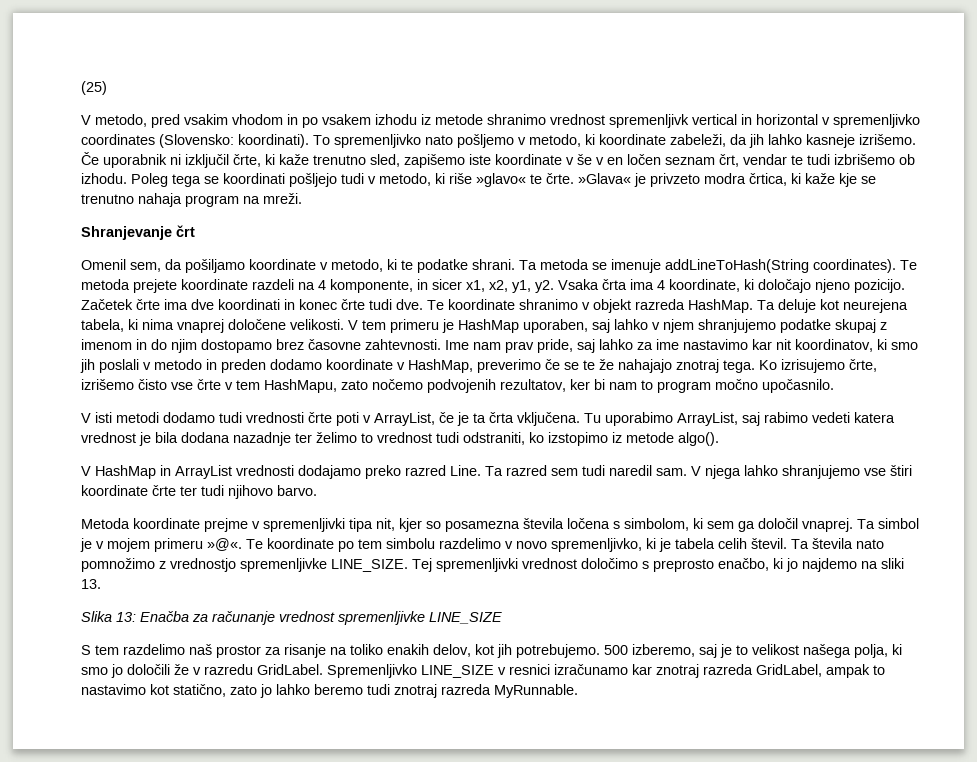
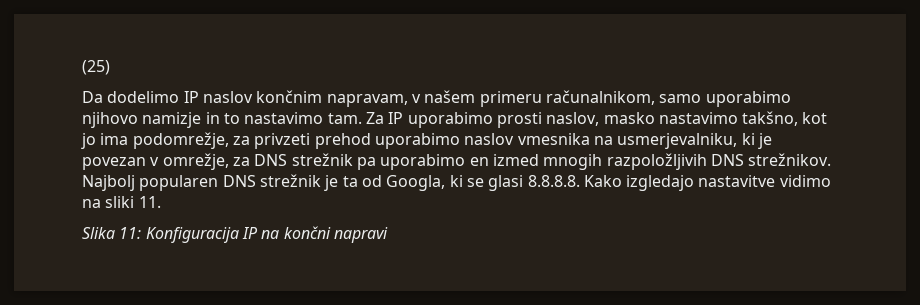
[81,114,920,128] [81,134,916,148] [81,152,915,168] [81,173,876,187] [81,193,302,207] [81,225,195,240] [81,259,917,273] [81,279,905,293] [81,299,908,313] [81,319,887,333] [81,339,918,353] [80,359,877,373] [81,379,834,393] [81,412,895,426] [81,432,719,446] [81,465,912,479] [81,485,317,499] [81,518,919,532] [80,538,884,552] [81,558,857,572] V metodo, pred vsakim vhodom in po vsakem izhodu iz metode shranimo vrednost spremenljivk vertical in horizontal v spremenljivko coordinates (Slovensko: koordinati). To spremenljivko nato pošljemo v metodo, ki koordinate zabeleži, da jih lahko kasneje izrišemo. Če uporabnik ni izključil črte, ki kaže trenutno sled, zapišemo iste koordinate v še v en ločen seznam črt, vendar te tudi izbrišemo ob izhodu. Poleg tega se koordinati pošljejo tudi v metodo, ki riše »glavo« te črte. »Glava« je privzeto modra črtica, ki kaže kje se trenutno nahaja program na mreži. // Shranjevanje črt // Omenil sem, da pošiljamo koordinate v metodo, ki te podatke shrani. Ta metoda se imenuje addLineToHash(String coordinates). Te metoda prejete koordinate razdeli na 4 komponente, in sicer x1, x2, y1, y2. Vsaka črta ima 4 koordinate, ki določajo njeno pozicijo. Začetek črte ima dve koordinati in konec črte tudi dve. Te koordinate shranimo v objekt razreda HashMap. Ta deluje kot neurejena tabela, ki nima vnaprej določene velikosti. V tem primeru je HashMap uporaben, saj lahko v njem shranjujemo podatke skupaj z imenom in do njim dostopamo brez časovne zahtevnosti. Ime nam prav pride, saj lahko za ime nastavimo kar nit koordinatov, ki smo jih poslali v metodo in preden dodamo koordinate v HashMap, preverimo če se te že nahajajo znotraj tega. Ko izrisujemo črte, izrišemo čisto vse črte v tem HashMapu, zato nočemo podvojenih rezultatov, ker bi nam to program močno upočasnilo. // V isti metodi dodamo tudi vrednosti črte poti v ArrayList, če je ta črta vključena. Tu uporabimo ArrayList, saj rabimo vedeti katera vrednost je bila dodana nazadnje ter želimo to vrednost tudi odstraniti, ko izstopimo iz metode algo(). // V HashMap in ArrayList vrednosti dodajamo preko razred Line. Ta razred sem tudi naredil sam. V njega lahko shranjujemo vse štiri koordinate črte ter tudi njihovo barvo. // Metoda koordinate prejme v spremenljivki tipa nit, kjer so posamezna števila ločena s simbolom, ki sem ga določil vnaprej. Ta simbol je v mojem primeru »@«. Te koordinate po tem simbolu razdelimo v novo spremenljivko, ki je tabela celih števil. Ta števila nato pomnožimo z vrednostjo spremenljivke LINE_SIZE. Tej spremenljivki vrednost določimo s preprosto enačbo, ki jo najdemo -> [82,90,791,107] [82,111,828,128] [81,132,772,149] [82,153,832,170] [82,174,831,191] Da dodelimo IP naslov končnim napravam, v našem primeru računalnikom, samo uporabimo njihovo namizje in to nastavimo tam. Za IP uporabimo prosti naslov, masko nastavimo takšno, kot jo ima podomrežje, za privzeti prehod uporabimo naslov vmesnika na usmerjevalniku, ki je povezan v omrežje, za DNS strežnik pa uporabimo en izmed mnogih razpoložljivih DNS strežnikov. Najbolj popularen DNS strežnik je ta od Googla, ki se glasi 8.8.8.8. Kako izgledajo nastavitve vidimo
[81,579,101,589] 13. -> [138,196,161,208] 11.
[116,611,502,625] [81,644,902,658] [81,664,885,678] [81,684,578,698] 13: Enačba za računanje vrednost spremenljivke LINE_SIZE // S tem razdelimo naš prostor za risanje na toliko enakih delov, kot jih potrebujemo. 500 izberemo, saj je to velikost našega polja, ki smo jo določili že v razredu GridLabel. Spremenljivko LINE_SIZE v resnici izračunamo kar znotraj razreda GridLabel, ampak to nastavimo kot statično, zato jo lahko beremo tudi znotraj razreda MyRunnable. -> [119,226,388,243] 11: Konfiguracija IP na končni napravi

